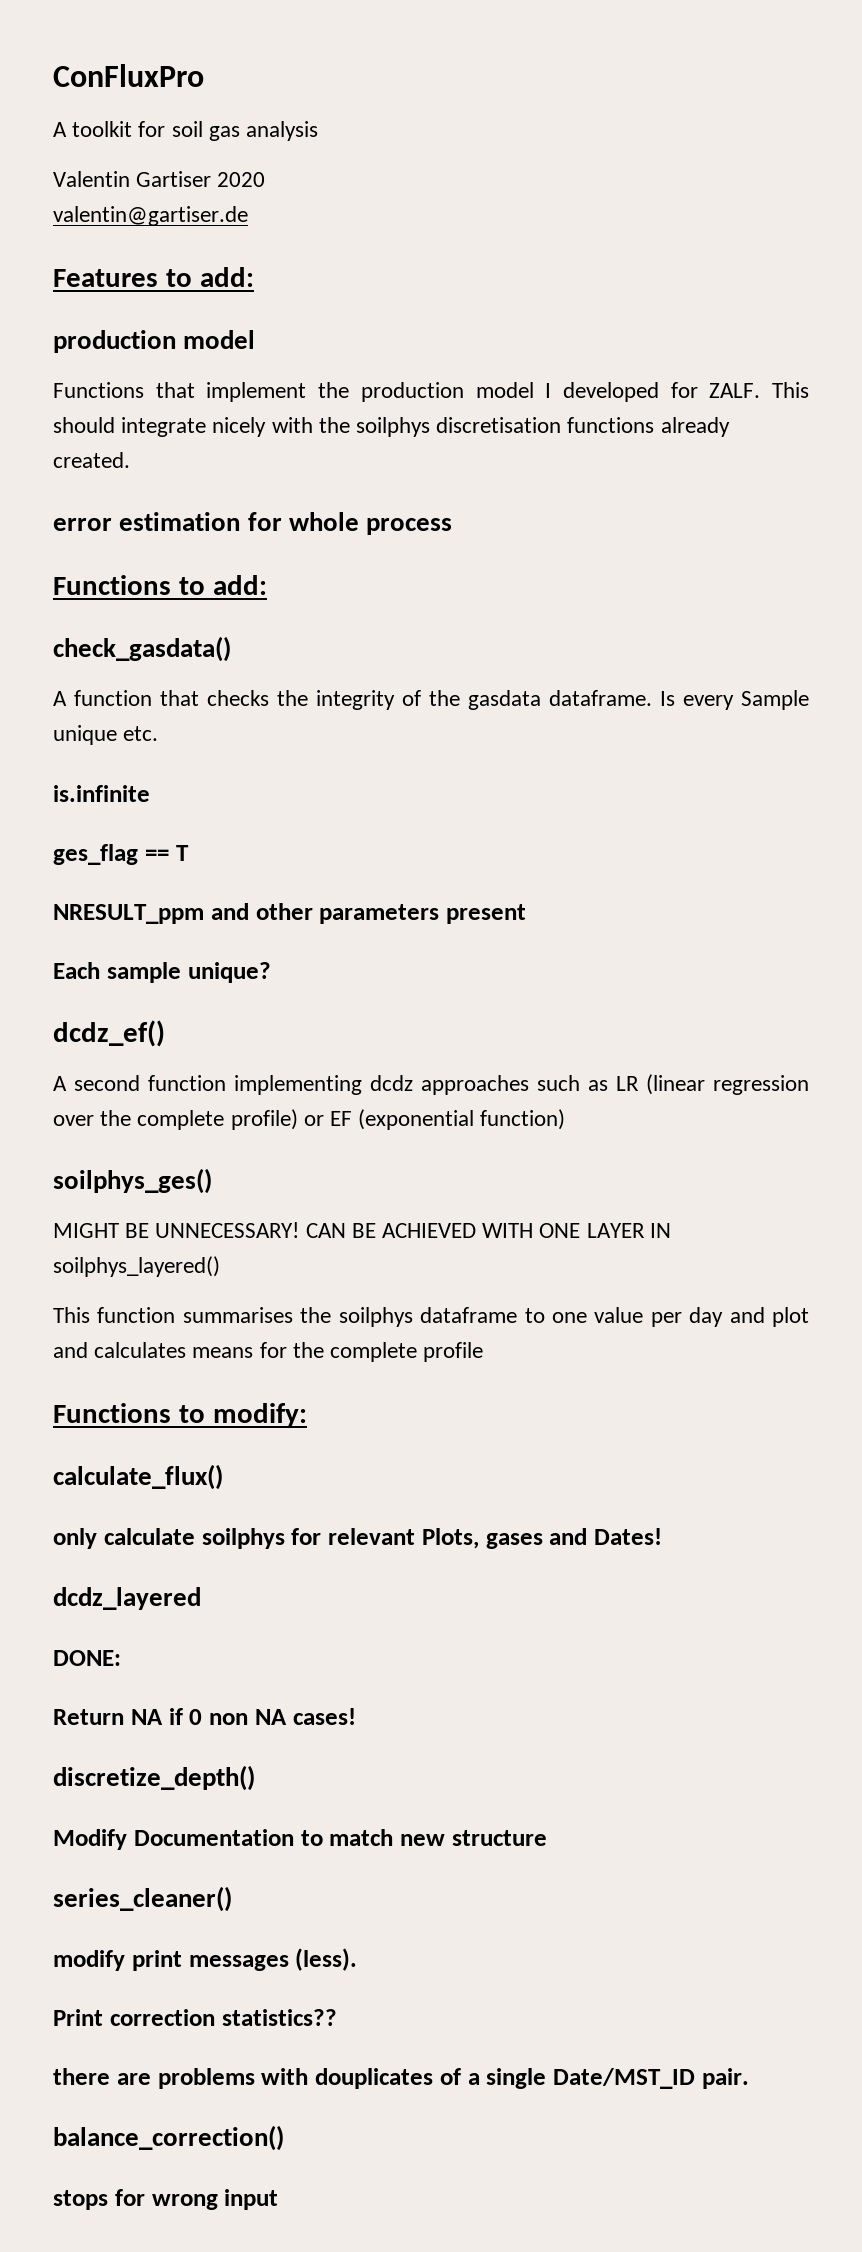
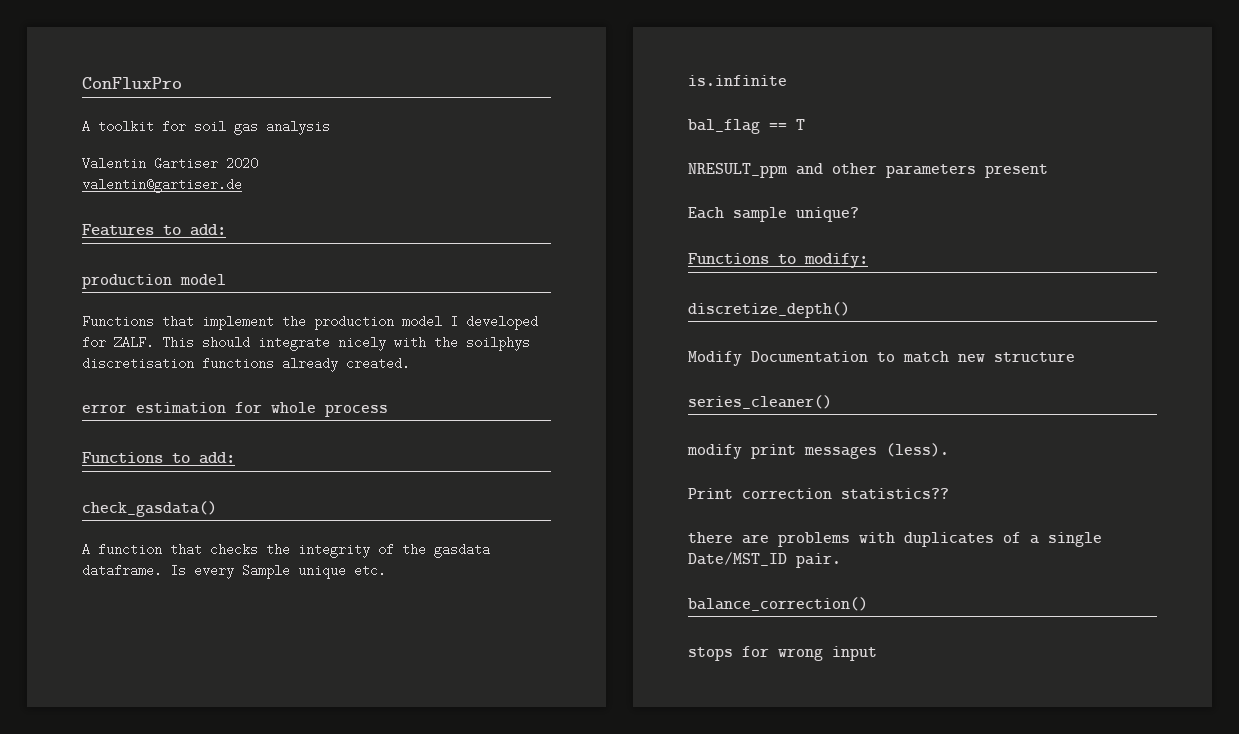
[53,844,138,865] ges_flag -> [688,119,760,134] bal_flag
[53,1020,165,1047] [53,1074,809,1095] [53,1109,566,1130] [53,1168,212,1194] [53,1222,671,1238] [53,1256,220,1277] [53,1307,809,1327] [53,1342,484,1362] [53,1403,307,1427] [53,1464,223,1490] [53,1528,662,1549] [53,1587,201,1610] [53,1650,121,1666] [53,1708,356,1725] dcdz_ef() // A second function implementing dcdz approaches such as LR (linear regression over the complete profile) or EF (exponential function) // soilphys_ges() // MIGHT BE UNNECESSARY! CAN BE ACHIEVED WITH ONE LAYER IN soilphys_layered() // This function summarises the soilphys dataframe to one value per day and plot and calculates means for the complete profile // Functions to modify: // calculate_flux() // only calculate soilphys for relevant Plots, gases and Dates! // dcdz_layered // DONE: // Return NA if 0 non NA cases! -> [688,253,868,268] Functions to modify:
[315,2068,433,2089] douplicates -> [904,532,994,547] duplicates

